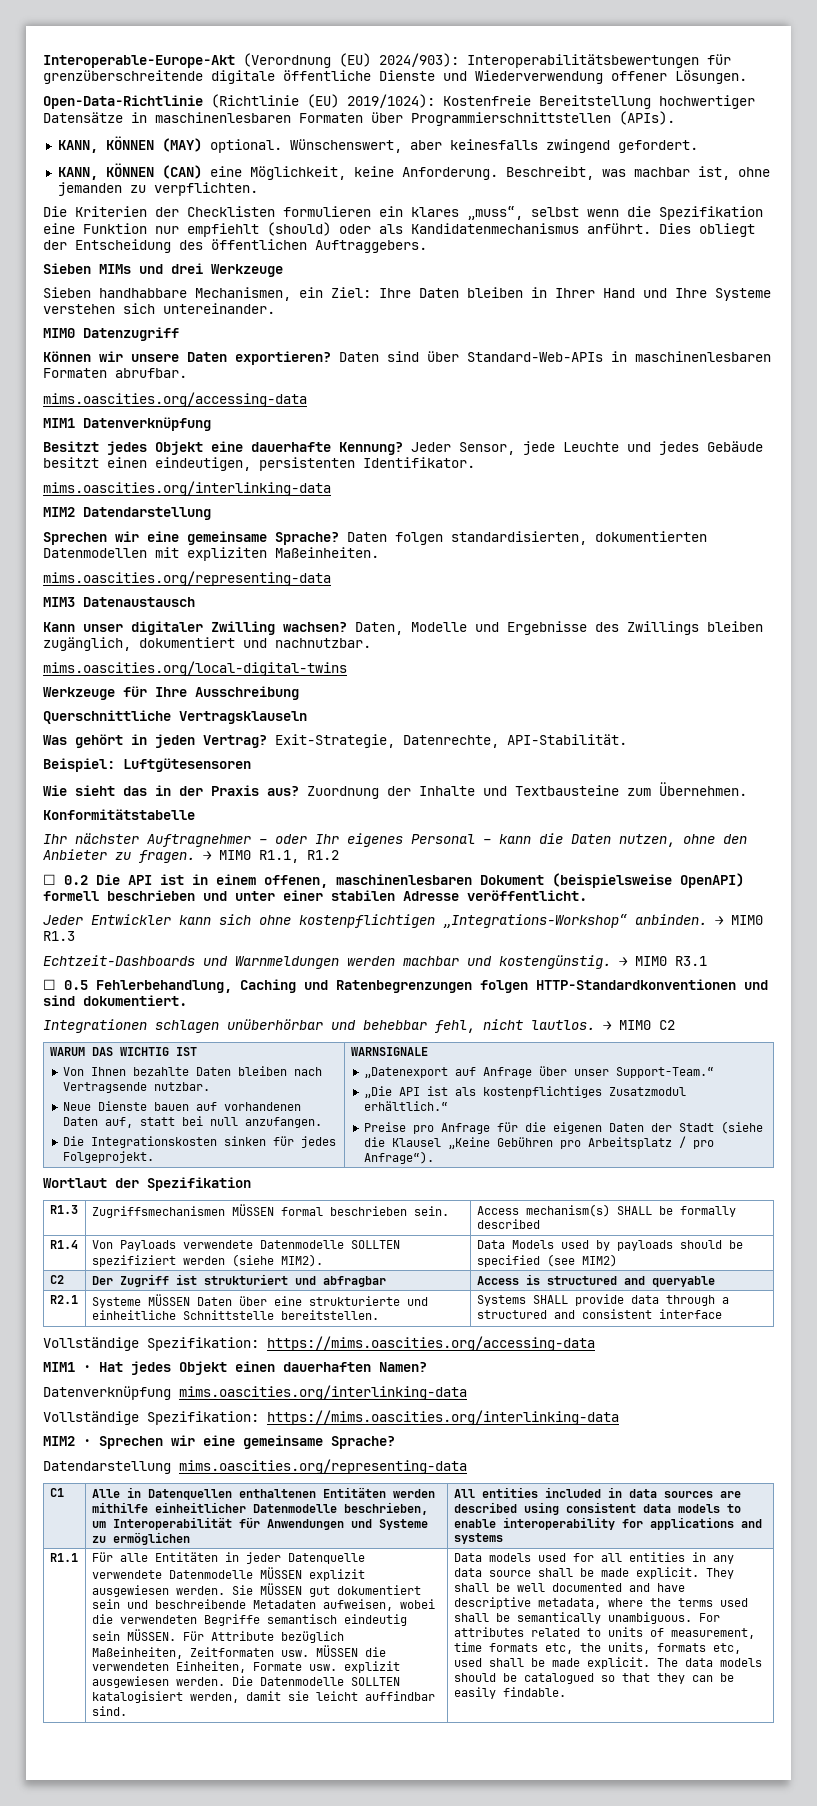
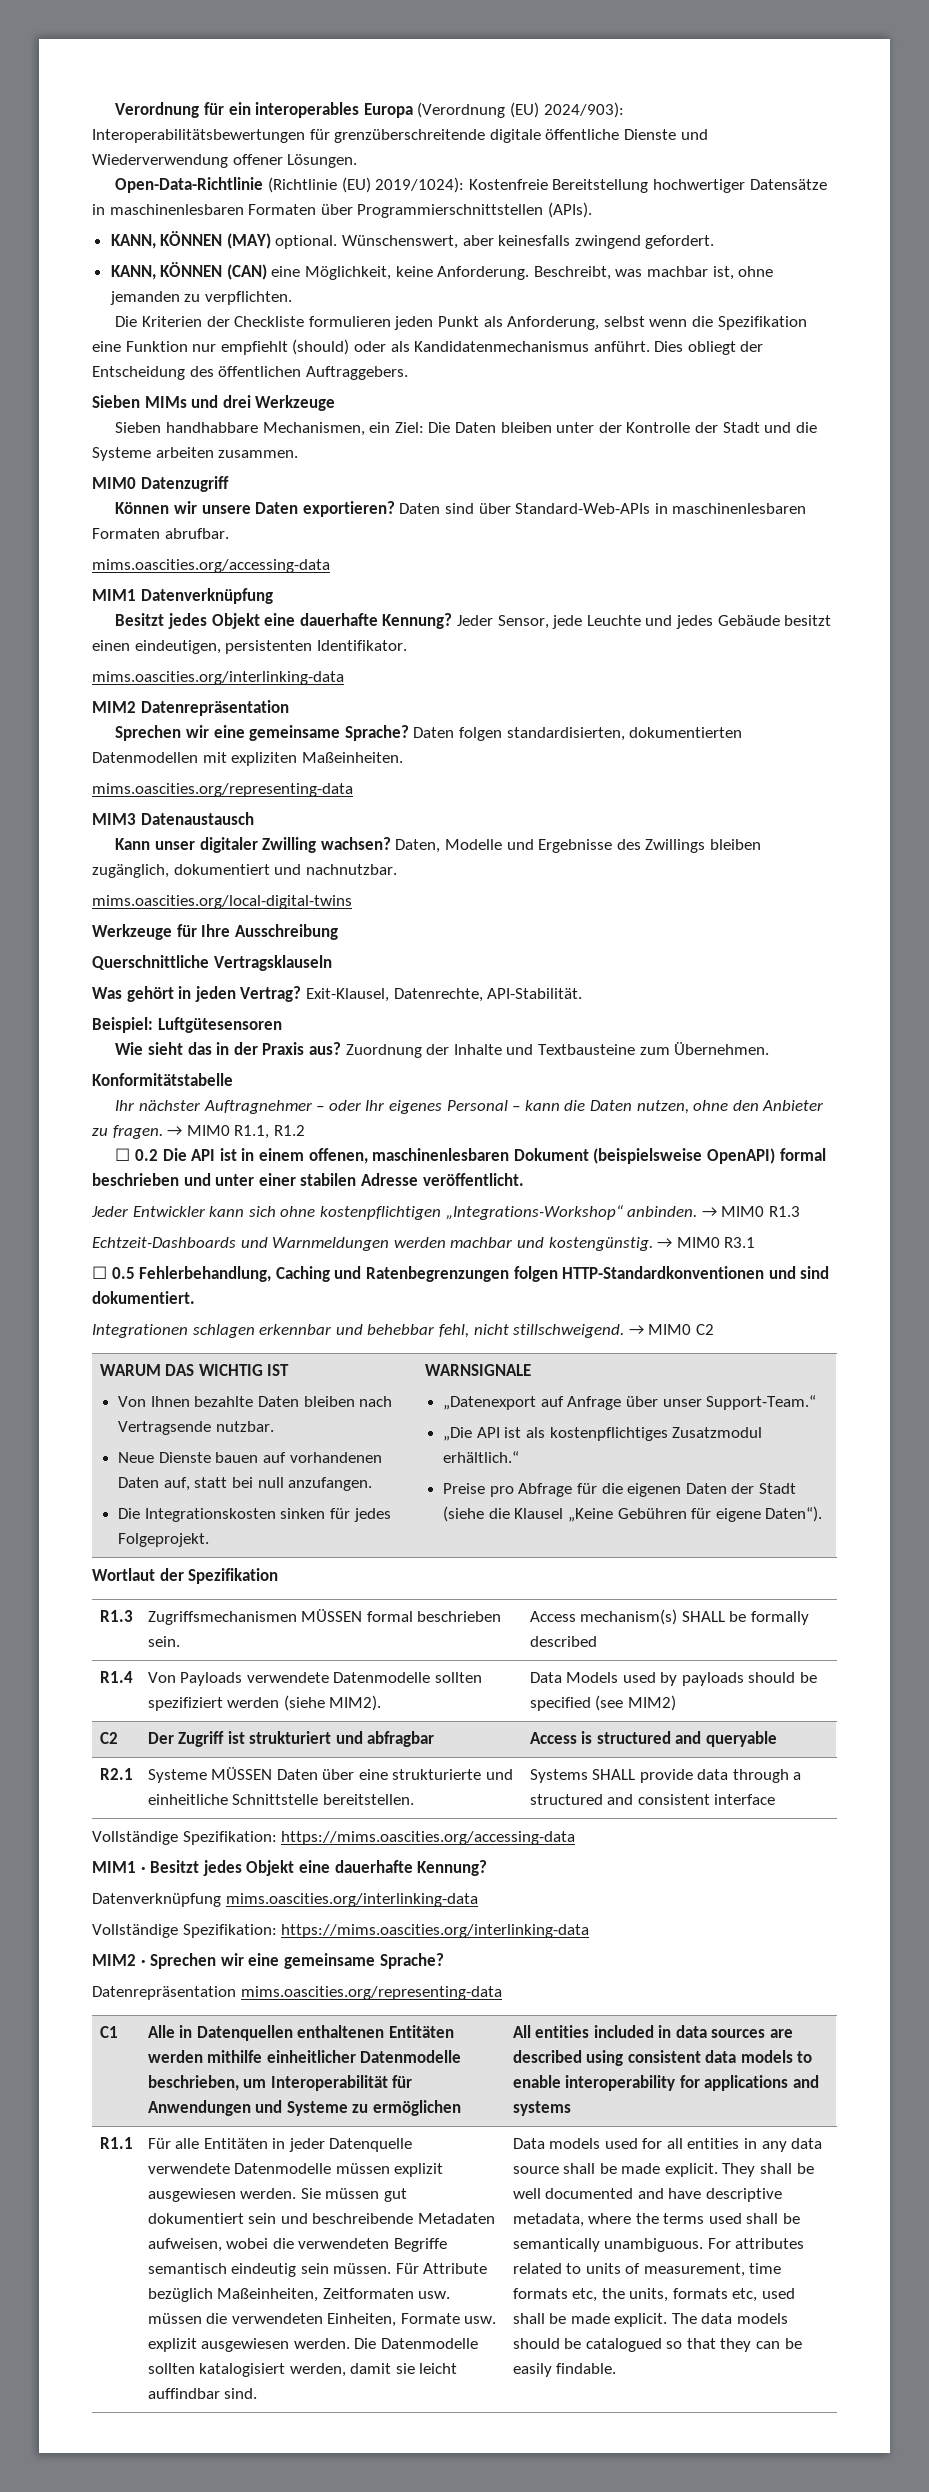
[43,55,235,68] Interoperable-Europe-Akt -> [115,102,413,118] Verordnung für ein interoperables Europa
[187,206,523,220] Checklisten formulieren ein klares „muss“, -> [234,316,600,330] Checkliste formulieren jeden Punkt als Anforderung,
[379,287,771,301] [43,303,275,314] Ihre Daten bleiben in Ihrer Hand und Ihre Systeme verstehen sich untereinander. -> [428,422,817,433] [92,447,299,461] Die Daten bleiben unter der Kontrolle der Stadt und die Systeme arbeiten zusammen.
[83,507,211,520] Datendarstellung -> [140,700,289,716] Datenrepräsentation
[275,734,395,748] Exit-Strategie, -> [305,988,389,1002] Exit-Klausel,
[43,891,99,901] formell -> [779,1148,826,1161] formal
[227,1019,323,1030] unüberhörbar -> [259,1324,332,1335] erkennbar
[531,1020,595,1030] lautlos. -> [513,1324,625,1338] stillschweigend.
[440,1123,490,1134] Anfrage -> [518,1483,573,1497] Abfrage
[559,1136,714,1149] [363,1151,434,1164] pro Arbeitsplatz / pro Anfrage“). -> [691,1506,823,1522] für eigene Daten“).
[350,1240,400,1249] SOLLTEN -> [434,1672,482,1683] sollten
[99,1361,427,1375] Hat jedes Objekt einen dauerhaften Namen? -> [150,1860,488,1876] Besitzt jedes Objekt eine dauerhafte Kennung?
[43,1461,171,1474] Datendarstellung -> [92,1986,236,2000] Datenrepräsentation
[259,1567,302,1579] MÜSSEN -> [335,2163,390,2174] müssen
[259,1583,302,1595] MÜSSEN -> [325,2188,380,2199] müssen
[126,1629,176,1641] MÜSSEN. -> [333,2263,392,2274] müssen.
[315,1645,358,1657] MÜSSEN -> [147,2313,202,2324] müssen
[350,1677,400,1686] SOLLTEN -> [147,2363,195,2374] sollten

